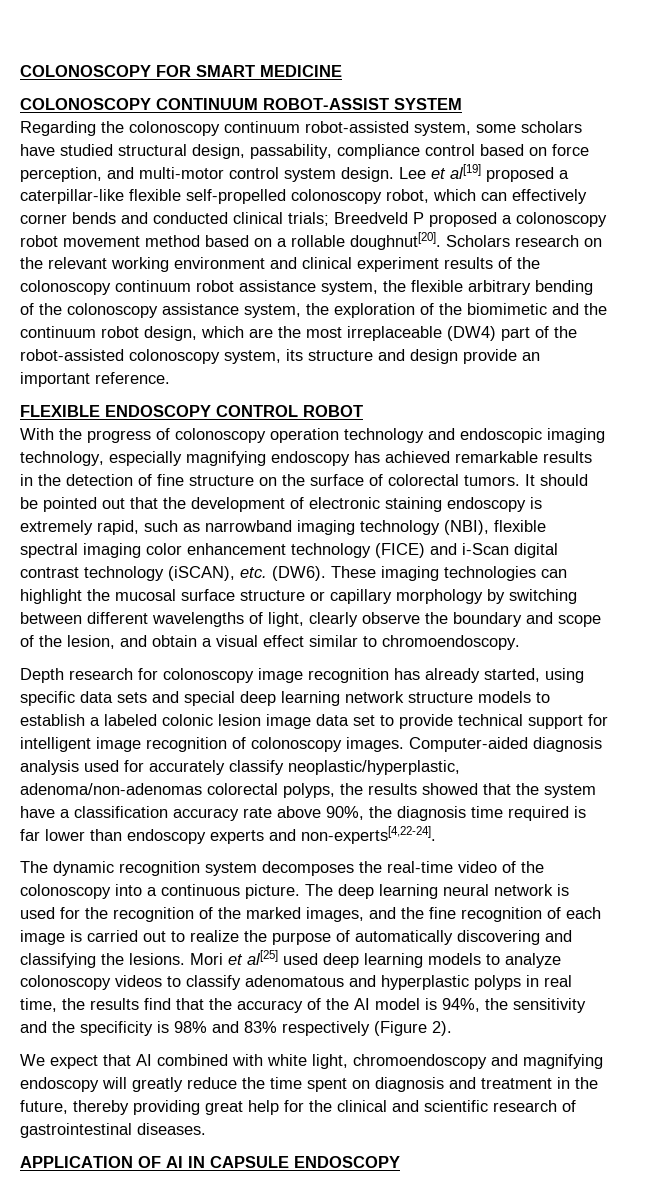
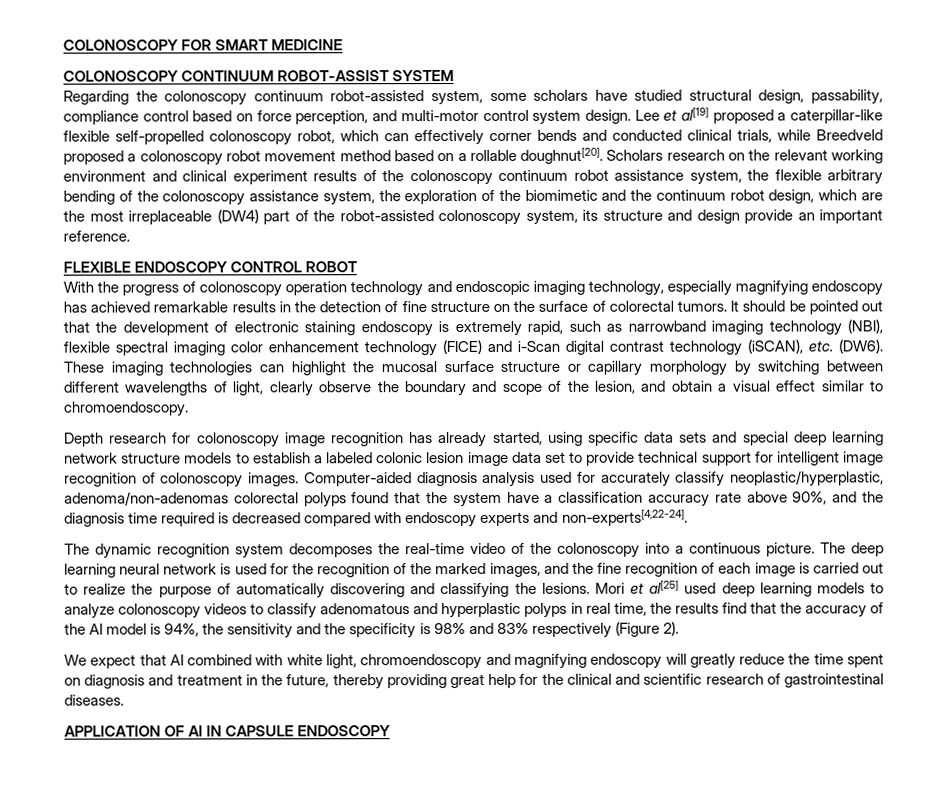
[288,212,424,226] trials; Breedveld P -> [737,129,883,143] trials, while Breedveld
[283,783,478,798] polyps, the results showed -> [303,492,390,508] polyps found
(364, 813) none -> [832,491,858,503] and
[20,829,122,841] far lower than -> [232,512,403,527] decreased compared with

